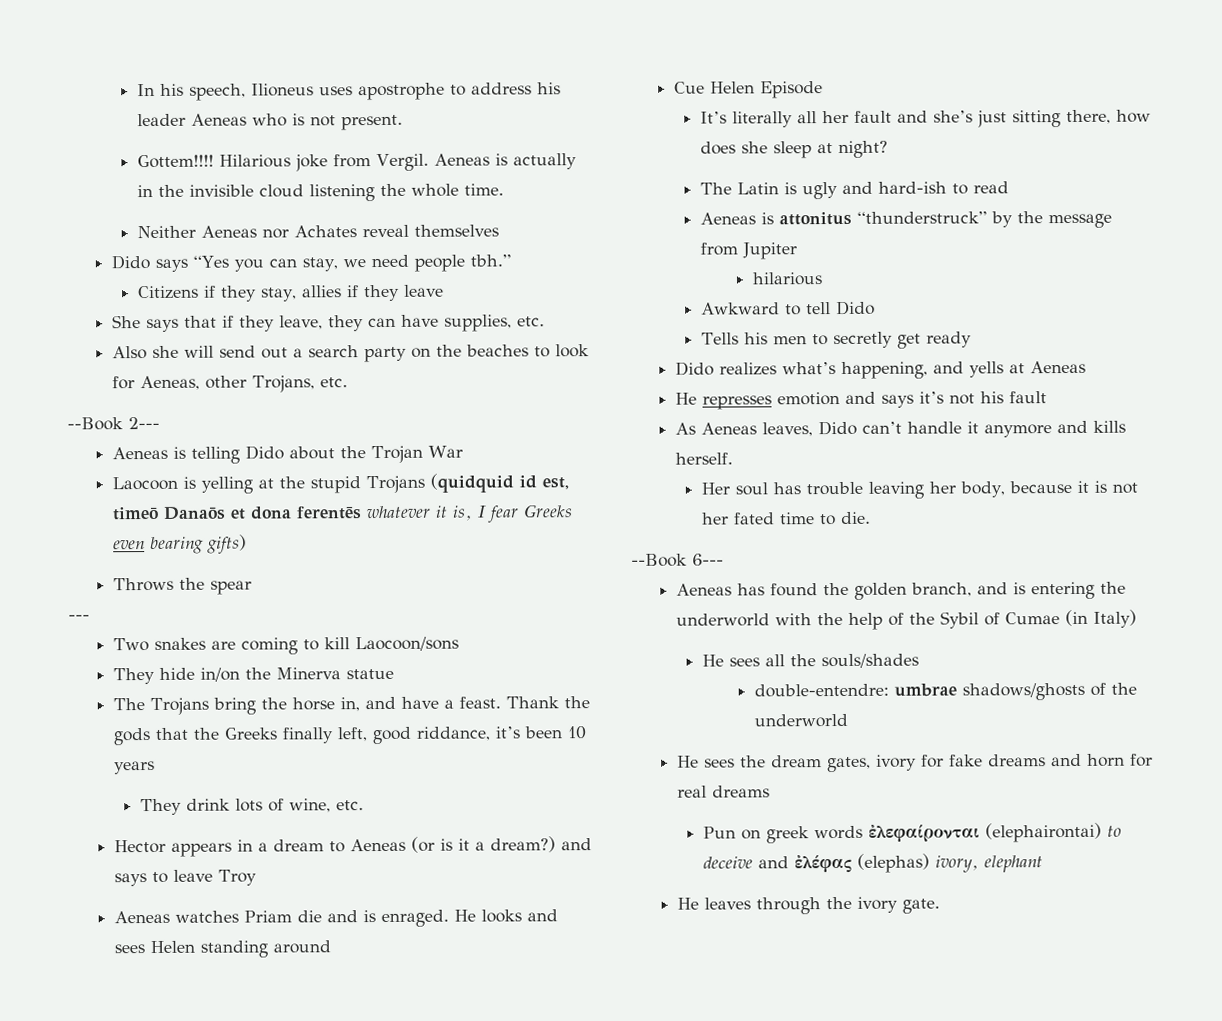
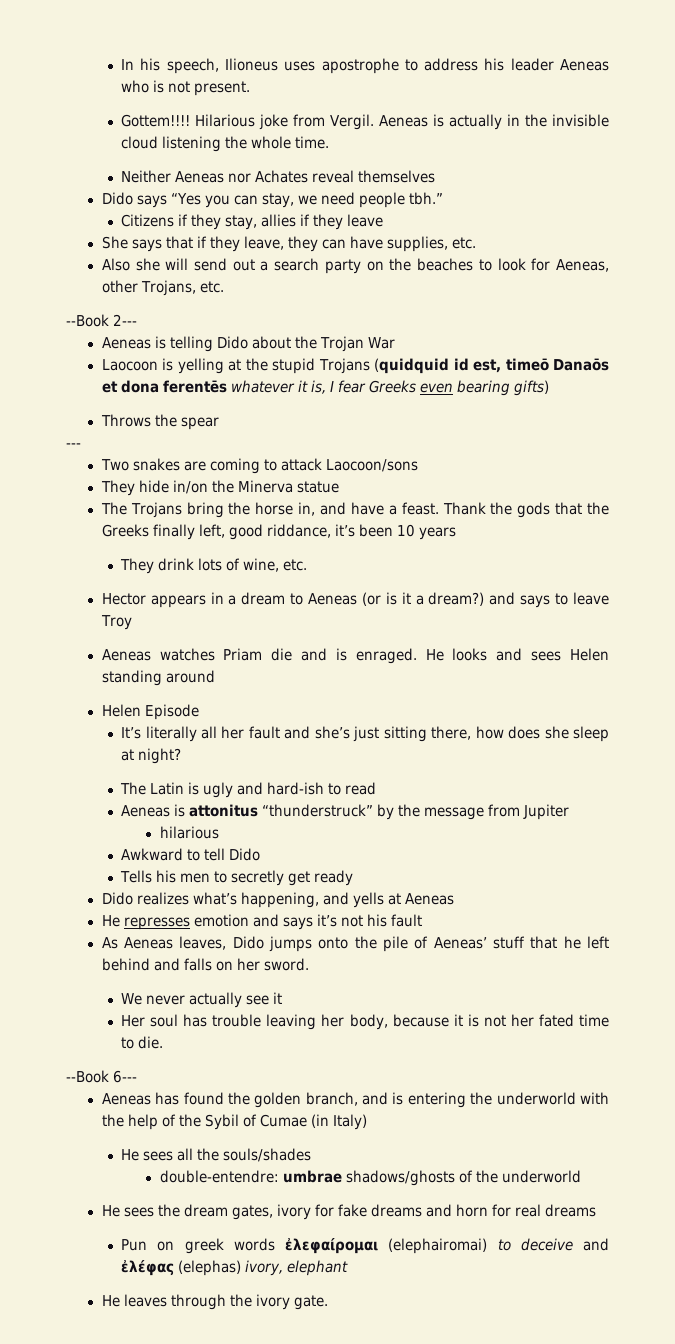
[324,637,351,650] kill -> [281,458,323,471] attack
[674,81,706,94] Cue -> (215, 676) none
[862,420,1127,438] [675,452,734,465] can’t handle it anymore and kills herself. -> [269,936,610,952] [101,958,310,971] [121,992,283,1008] jumps onto the pile of Aeneas’ stuff that he left behind and falls on her sword. // We never actually see it
[868,822,1103,843] ἐλεφαίρονται (elephairontai) -> [285,1238,488,1254] ἐλεφαίρομαι (elephairomai)

